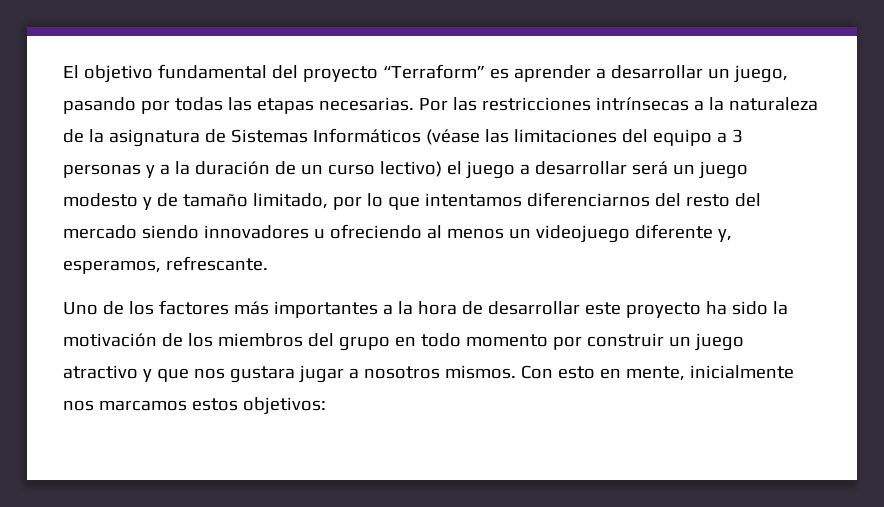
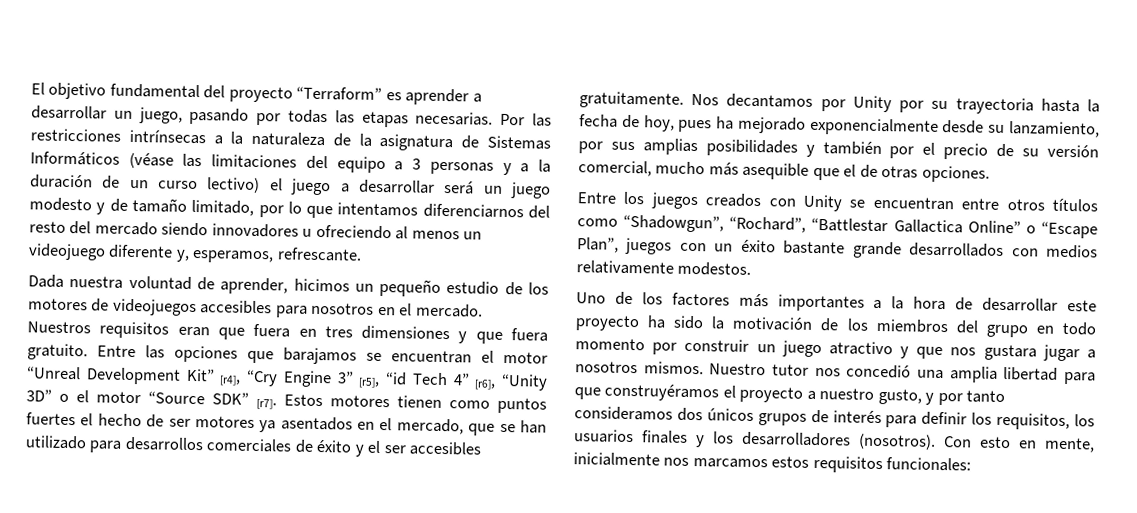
(268, 263) none -> [28,274,550,297] [28,298,483,318] [27,321,549,344] [27,343,548,365] [26,366,548,391] [26,389,547,414] [26,412,548,436] [25,435,483,457] [579,91,1100,115] [579,114,1100,138] [578,138,1099,160] [578,160,990,183] [577,191,1098,212] [577,214,1098,239] [577,237,1098,259] [576,260,752,276] // Dada nuestra voluntad de aprender, hicimos un pequeño estudio de los motores de videojuegos accesibles para nosotros en el mercado. Nuestros requisitos eran que fuera en tres dimensiones y que fuera gratuito. Entre las opciones que barajamos se encuentran el motor “Unreal Development Kit” [r4], “Cry Engine 3” [r5], “id Tech 4” [r6], “Unity 3D” o el motor “Source SDK” [r7]. Estos motores tienen como puntos fuertes el hecho de ser motores ya asentados en el mercado, que se han utilizado para desarrollos comerciales de éxito y el ser accesibles gratuitamente. Nos decantamos por Unity por su trayectoria hasta la fecha de hoy, pues ha mejorado exponencialmente desde su lanzamiento, por sus amplias posibilidades y también por el precio de su versión comercial, mucho más asequible que el de otras opciones. // Entre los juegos creados con Unity se encuentran entre otros títulos como “Shadowgun”, “Rochard”, “Battlestar Gallactica Online” o “Escape Plan”, juegos con un éxito bastante grande desarrollados con medios relativamente modestos.
(516, 372) none -> [709,363,1096,385] [574,383,1006,406] [574,406,1095,431] [574,429,936,450] Nuestro tutor nos concedió una amplia libertad para que construyéramos el proyecto a nuestro gusto, y por tanto consideramos dos únicos grupos de interés para definir los requisitos, los usuarios finales y los desarrolladores (nosotros).
[242,397,326,415] objetivos: -> [812,455,972,474] requisitos funcionales:

